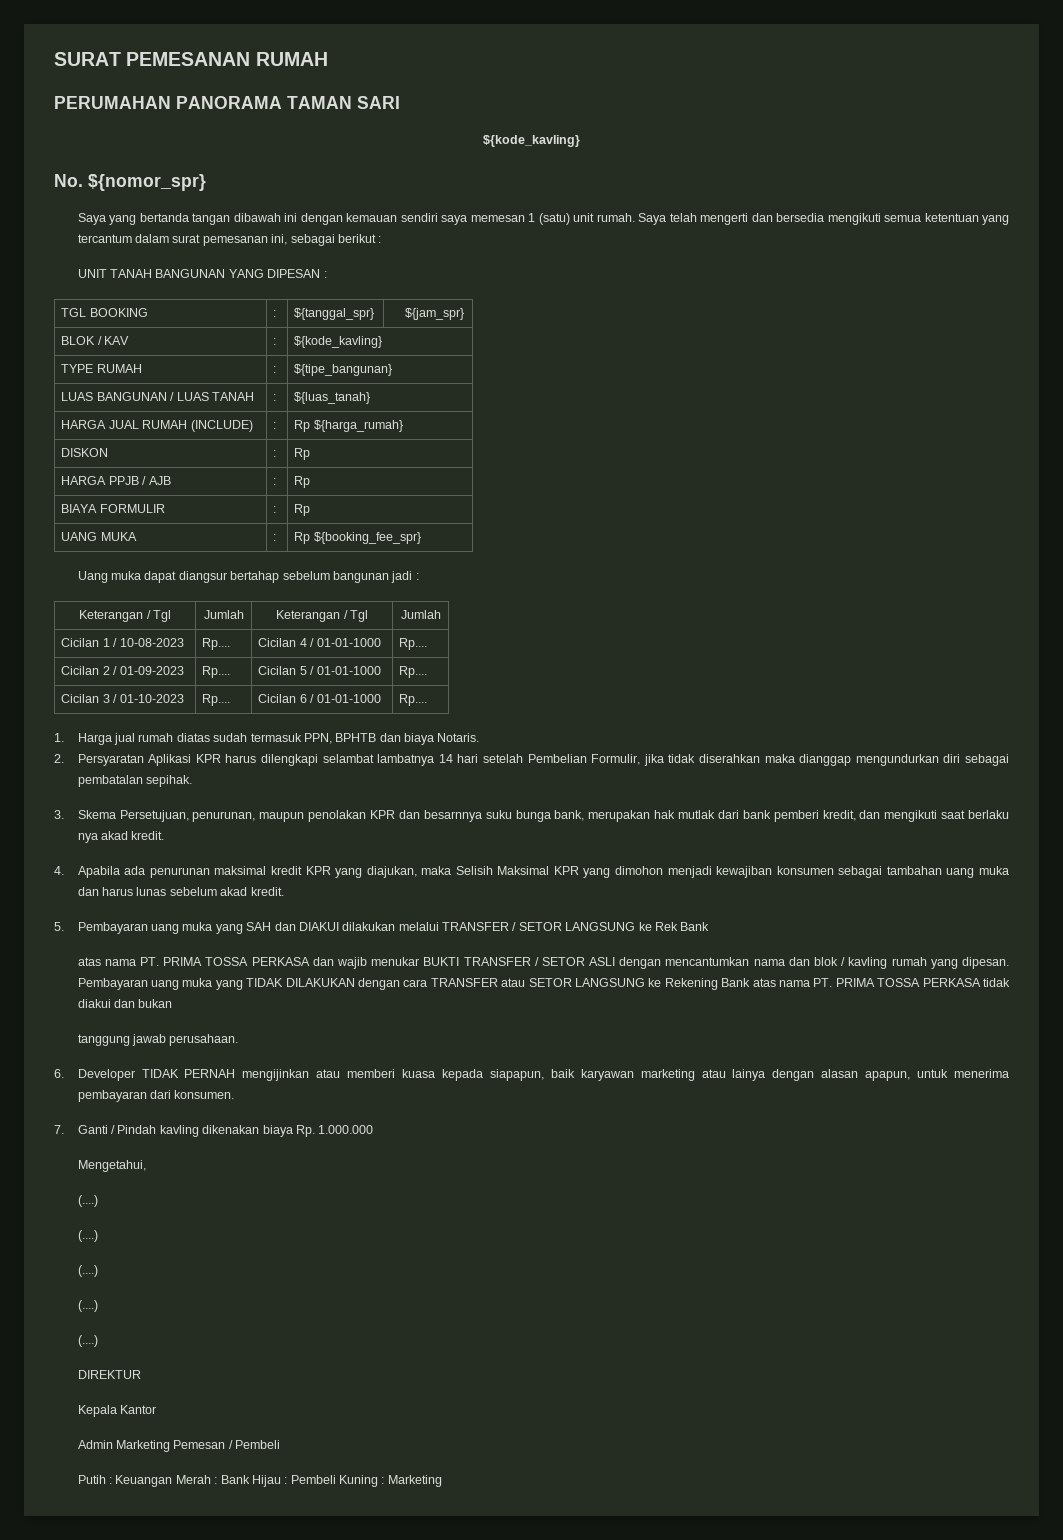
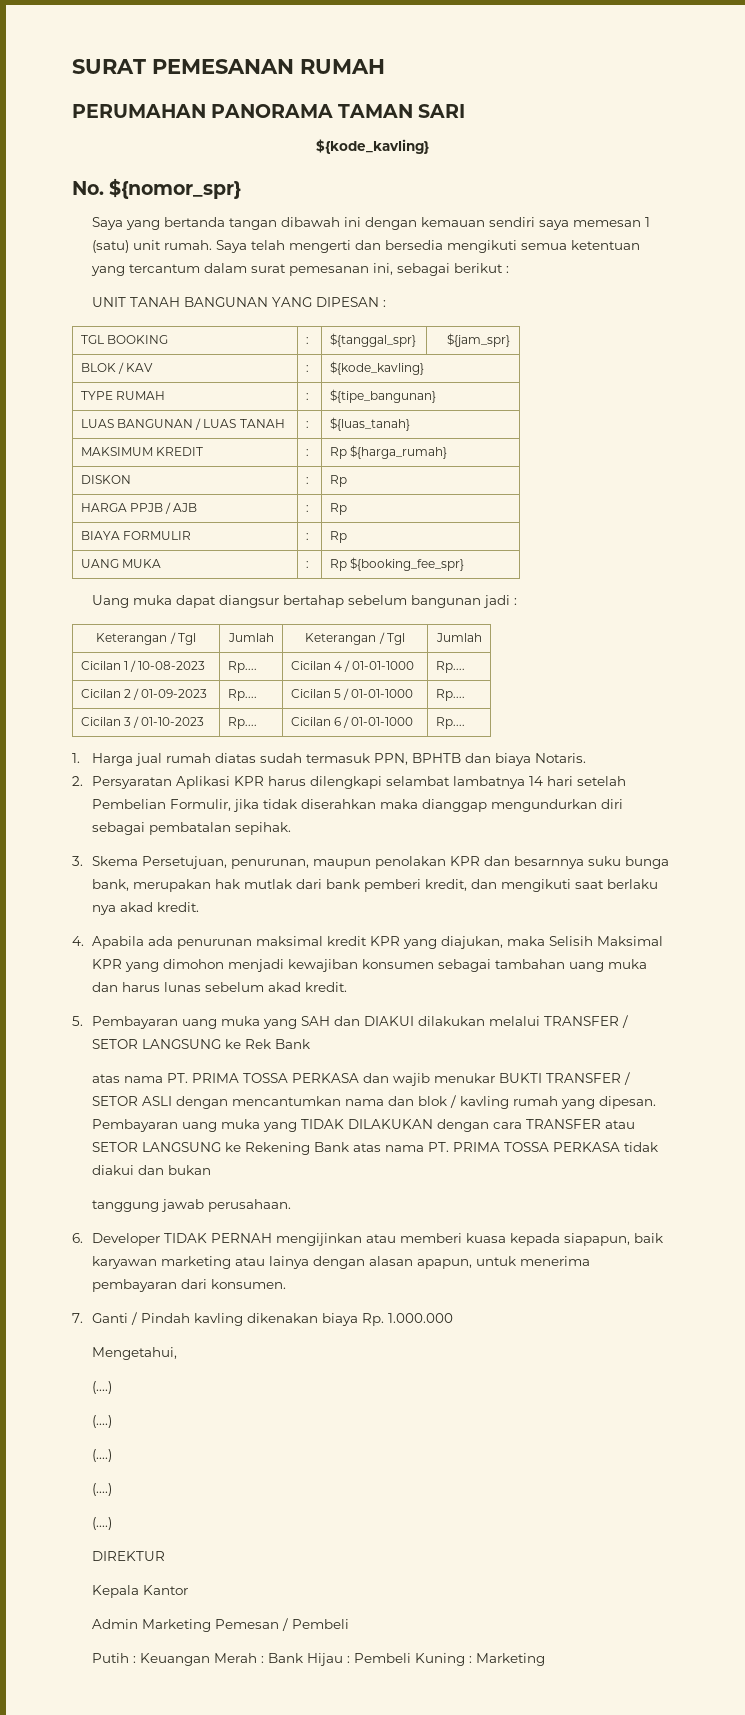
[61,420,253,432] HARGA JUAL RUMAH (INCLUDE) -> [80,447,203,456] MAKSIMUM KREDIT

